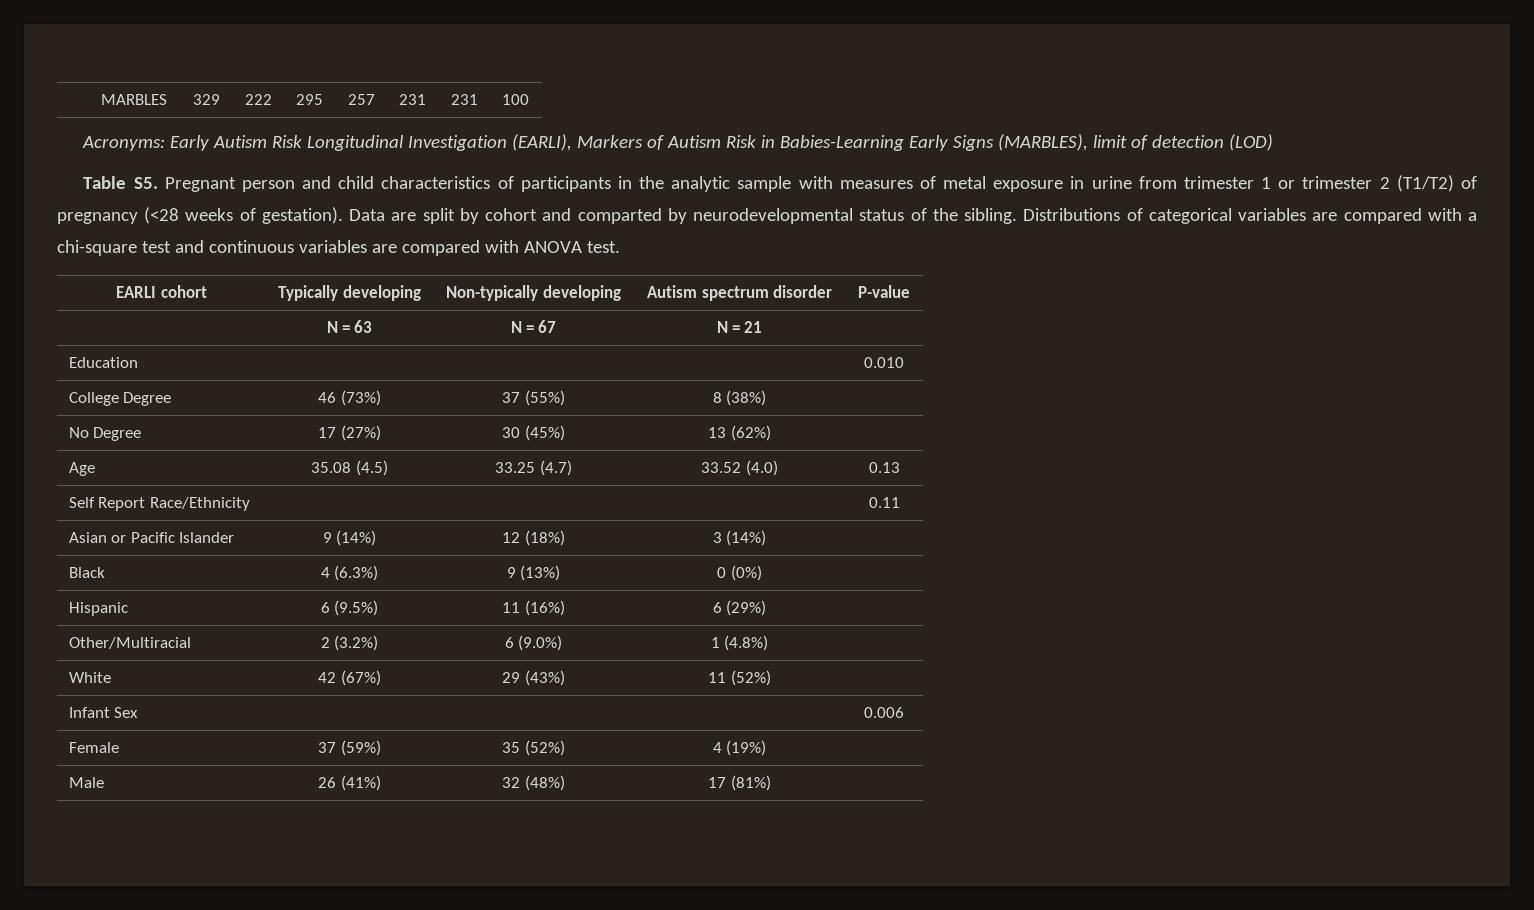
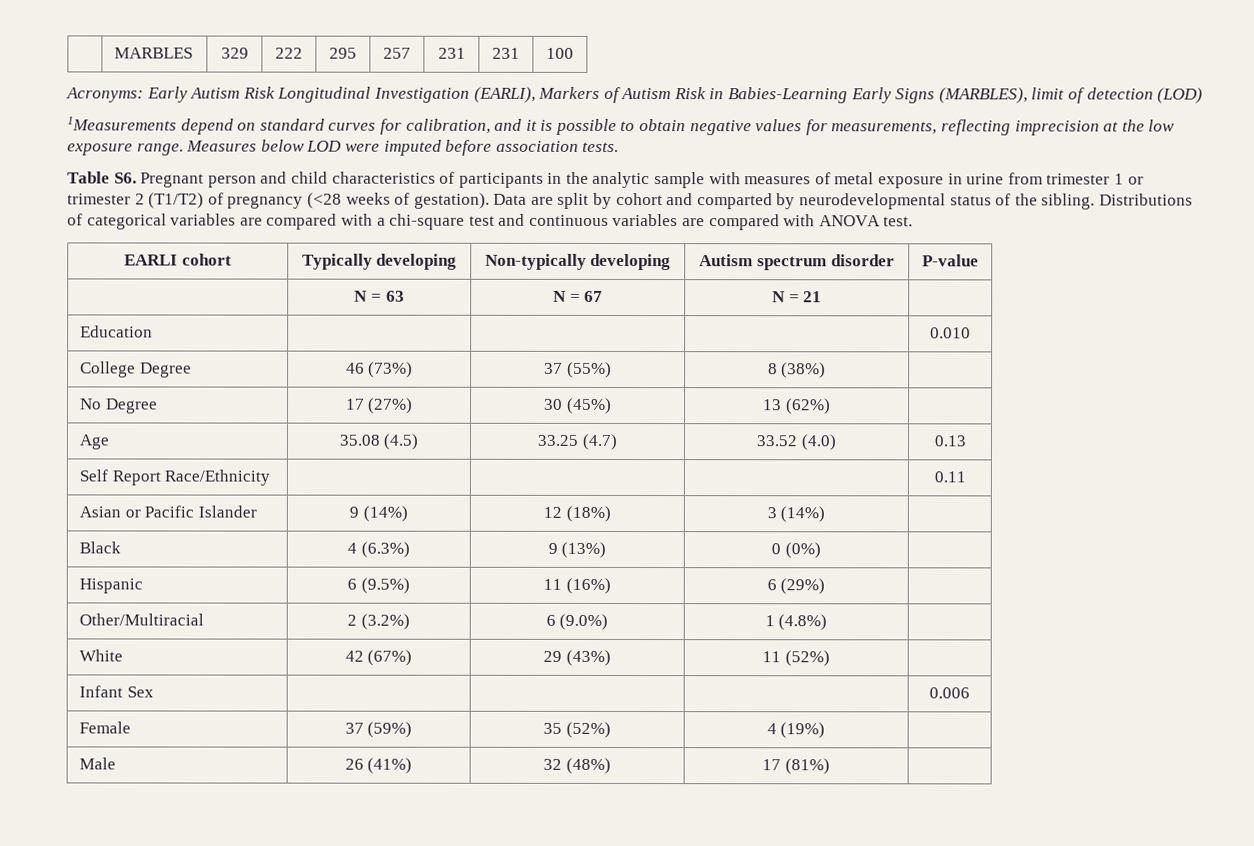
(1274, 142) none -> [67,116,1176,136] [67,139,620,156] // 1Measurements depend on standard curves for calibration, and it is possible to obtain negative values for measurements, reflecting imprecision at the low exposure range. Measures below LOD were imputed before association tests.
[133,177,158,189] S5. -> [113,172,137,184] S6.

